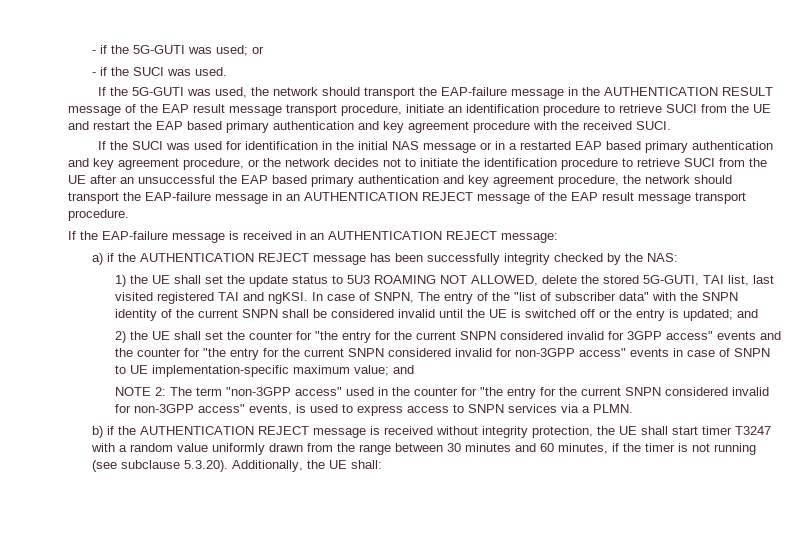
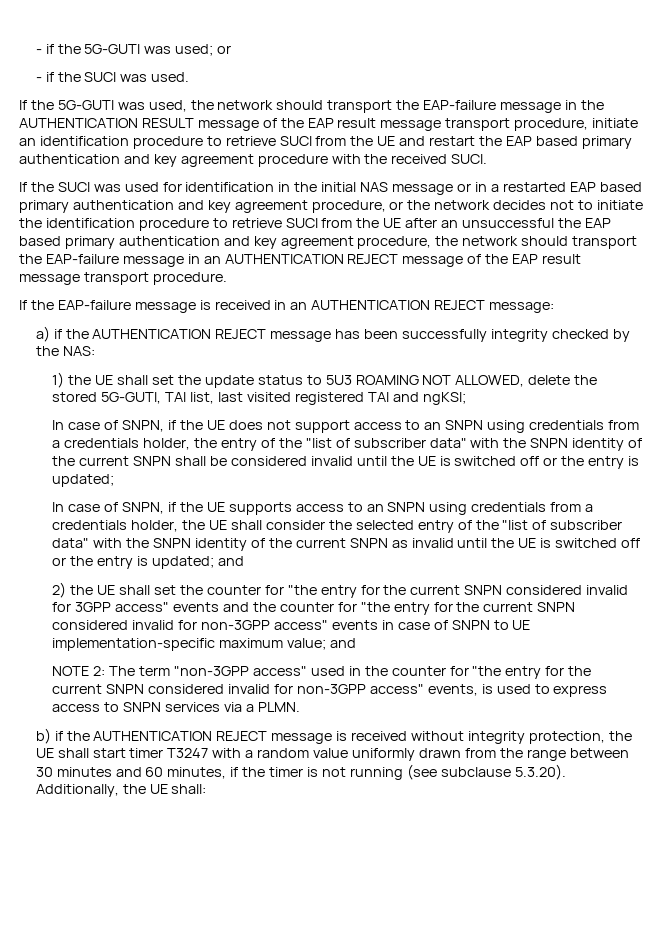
[267,292,440,304] ngKSI. In case of SNPN, The -> [422,392,466,405] [52,420,640,433] [52,438,218,450] ngKSI; // In case of SNPN, if the UE does not support access to an SNPN using credentials from a credentials holder, the
(733, 315) none -> [52,502,594,515] [52,520,623,533] [52,538,641,551] [52,556,215,569] // In case of SNPN, if the UE supports access to an SNPN using credentials from a credentials holder, the UE shall consider the selected entry of the "list of subscriber data" with the SNPN identity of the current SNPN as invalid until the UE is switched off or the entry is updated;

